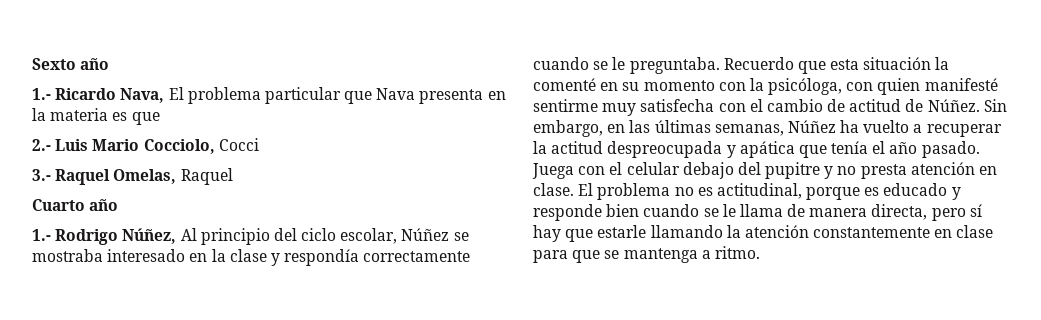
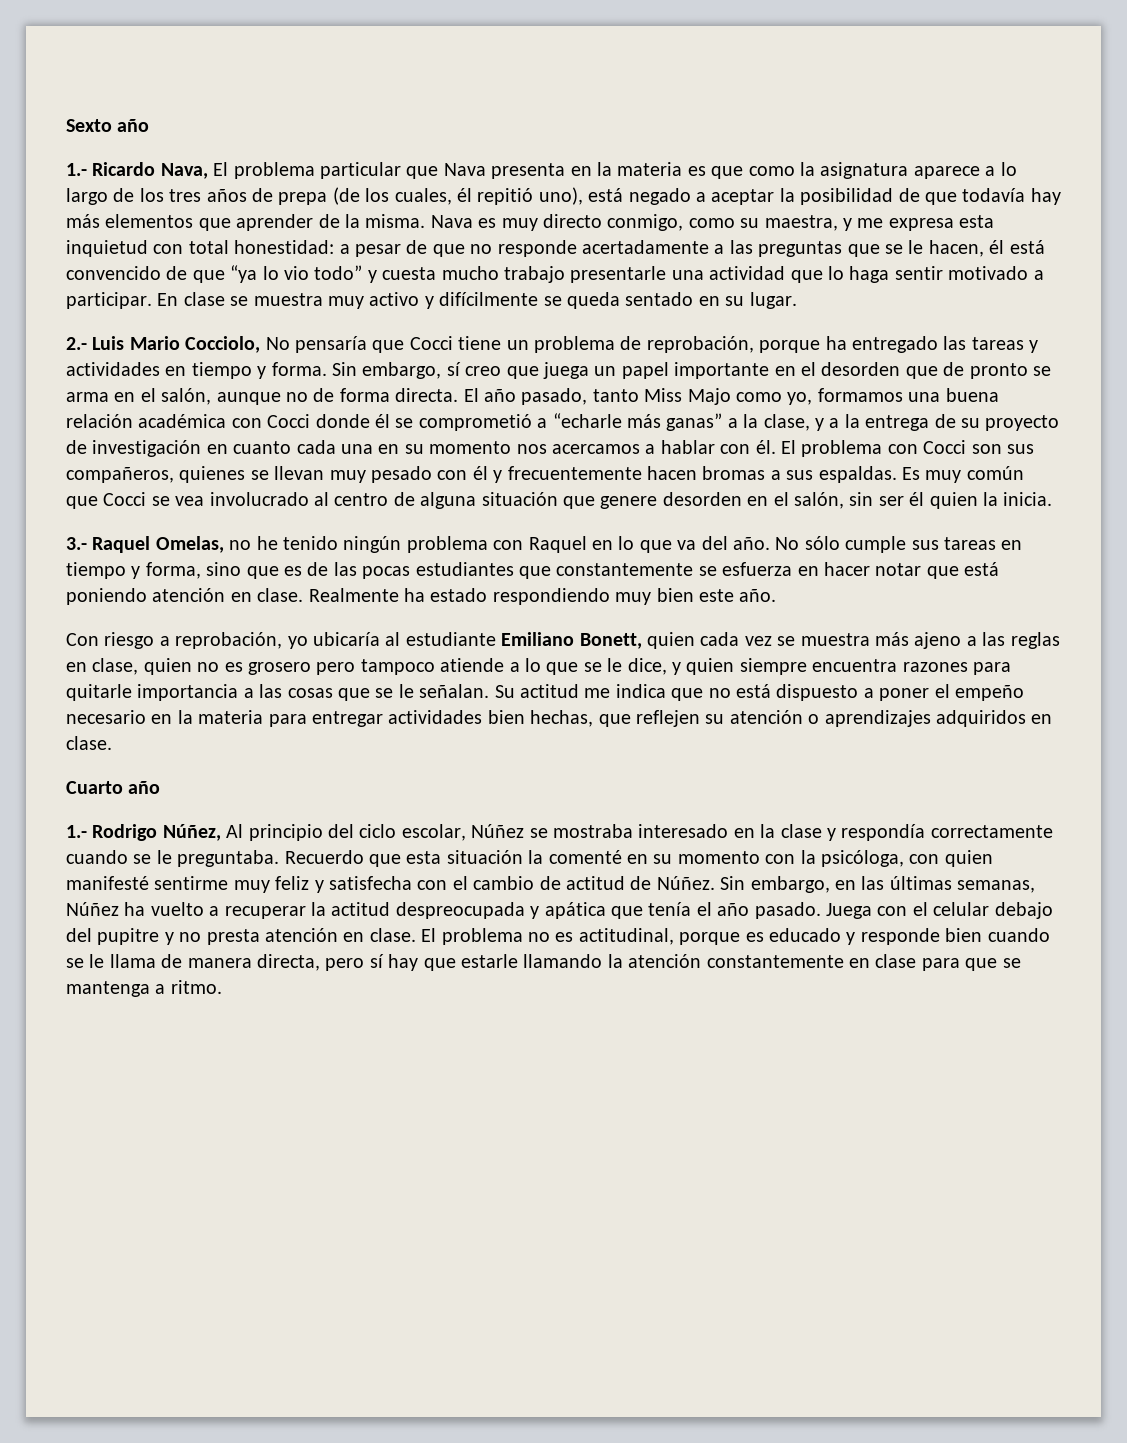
[32,138,259,154] [32,168,233,185] // 2.- Luis Mario Cocciolo, Cocci // 3.- Raquel Omelas, Raquel -> [748,162,1017,179] [66,187,1061,205] [66,214,995,231] [66,240,1045,257] [66,265,1044,283] [66,292,797,309] [66,336,1039,353] [66,362,1051,379] [66,388,999,405] [66,413,1060,431] [66,440,1034,457] [66,466,1024,483] [66,492,1053,509] [66,536,1023,553] [66,562,1000,579] [66,588,777,605] [66,632,1060,649] [66,658,1011,675] [66,684,1024,701] [66,710,1053,727] [66,736,112,750] como la asignatura aparece a lo largo de los tres años de prepa (de los cuales, él repitió uno), está negado a aceptar la posibilidad de que todavía hay más elementos que aprender de la misma. Nava es muy directo conmigo, como su maestra, y me expresa esta inquietud con total honestidad: a pesar de que no responde acertadamente a las preguntas que se le hacen, él está convencido de que “ya lo vio todo” y cuesta mucho trabajo presentarle una actividad que lo haga sentir motivado a participar. En clase se muestra muy activo y difícilmente se queda sentado en su lugar. // 2.- Luis Mario Cocciolo, No pensaría que Cocci tiene un problema de reprobación, porque ha entregado las tareas y actividades en tiempo y forma. Sin embargo, sí creo que juega un papel importante en el desorden que de pronto se arma en el salón, aunque no de forma directa. El año pasado, tanto Miss Majo como yo, formamos una buena relación académica con Cocci donde él se comprometió a “echarle más ganas” a la clase, y a la entrega de su proyecto de investigación en cuanto cada una en su momento nos acercamos a hablar con él. El problema con Cocci son sus compañeros, quienes se llevan muy pesado con él y frecuentemente hacen bromas a sus espaldas. Es muy común que Cocci se vea involucrado al centro de alguna situación que genere desorden en el salón, sin ser él quien la inicia. // 3.- Raquel Omelas, no he tenido ningún problema con Raquel en lo que va del año. No sólo cumple sus tareas en tiempo y forma, sino que es de las pocas estudiantes que constantemente se esfuerza en hacer notar que está poniendo atención en clase. Realmente ha estado respondiendo muy bien este año. // Con riesgo a reprobación, yo ubicaría al estudiante Emiliano Bonett, quien cada vez se muestra más ajeno a las reglas en clase, quien no es grosero pero tampoco atiende a lo que se le dice, y quien siempre encuentra razones para quitarle importancia a las cosas que se le señalan. Su actitud me indica que no está dispuesto a poner el empeño necesario en la materia para entregar actividades bien hechas, que reflejen su atención o aprendizajes adquiridos en clase.
(637, 109) none -> [275,876,324,893] feliz y

